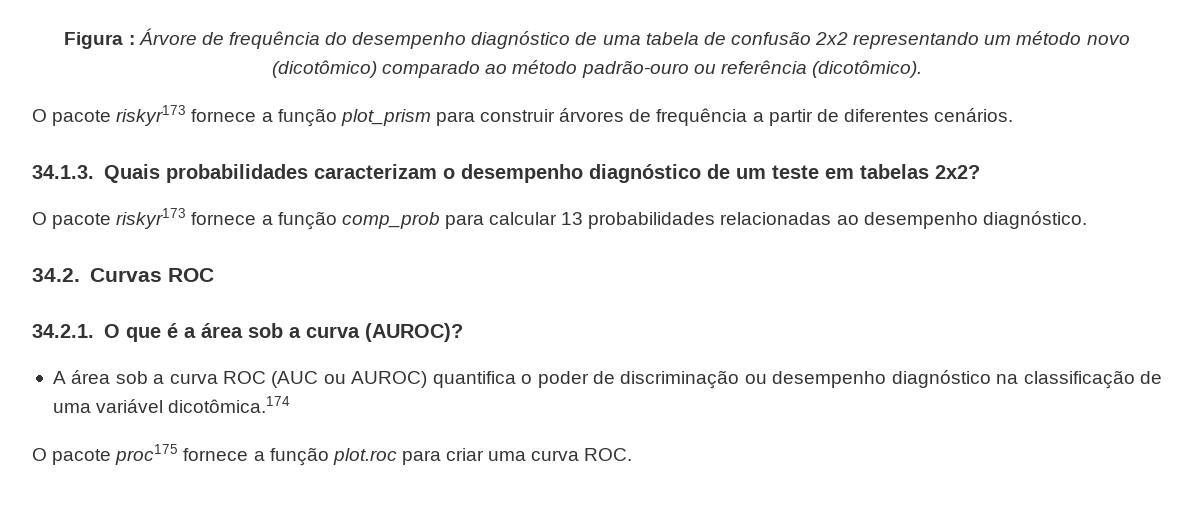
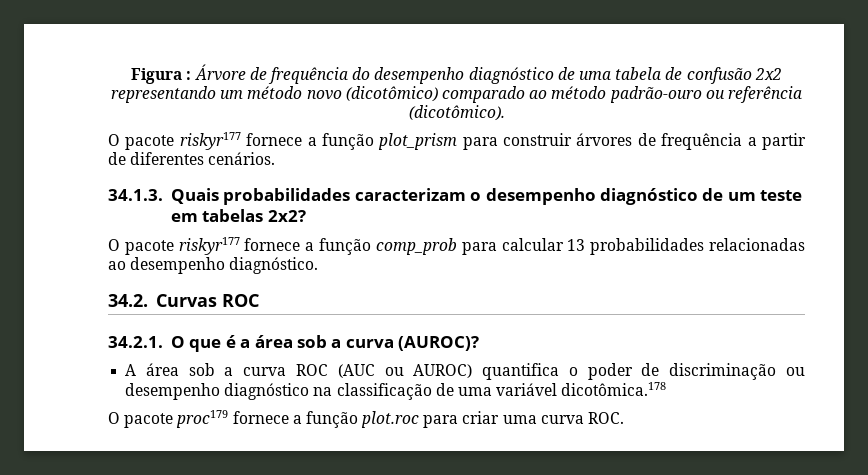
[116,105,187,126] riskyr173 -> [179,132,241,150] riskyr177
[116,208,187,229] riskyr173 -> [178,237,240,255] riskyr177
[168,396,291,413] [32,444,179,465] dicotômica.174 // O pacote proc175 -> [561,382,667,396] [108,410,229,428] dicotômica.178 // O pacote proc179

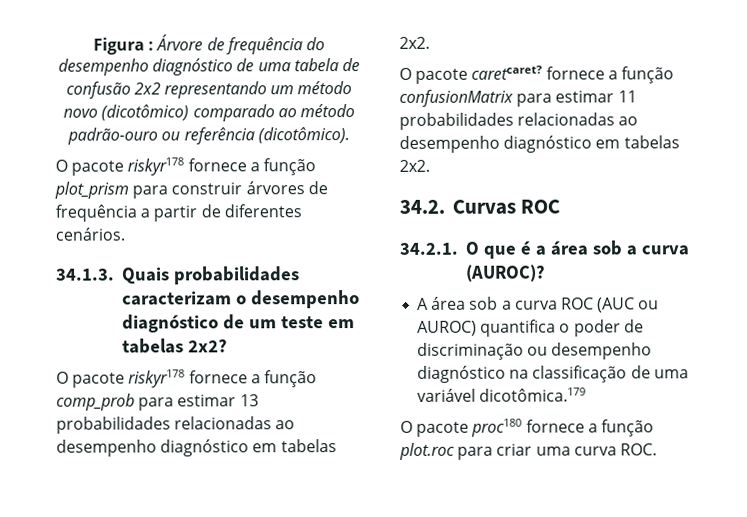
[179,132,241,150] riskyr177 -> [127,157,185,176] riskyr178
[178,237,240,255] riskyr177 -> [128,369,186,388] riskyr178
[501,238,564,251] calcular -> [177,394,237,407] estimar
[229,257,319,274] diagnóstico. -> [160,439,337,457] [399,36,430,49] [399,65,674,84] [399,89,637,107] [399,112,639,130] [399,135,680,153] [399,159,430,172] diagnóstico em tabelas 2x2. // O pacote caretcaret? fornece a função confusionMatrix para estimar 11 probabilidades relacionadas ao desempenho diagnóstico em tabelas 2x2.
[561,382,667,396] [108,410,229,428] dicotômica.178 // O pacote proc179 -> [479,387,587,402] [400,418,523,437] dicotômica.179 // O pacote proc180

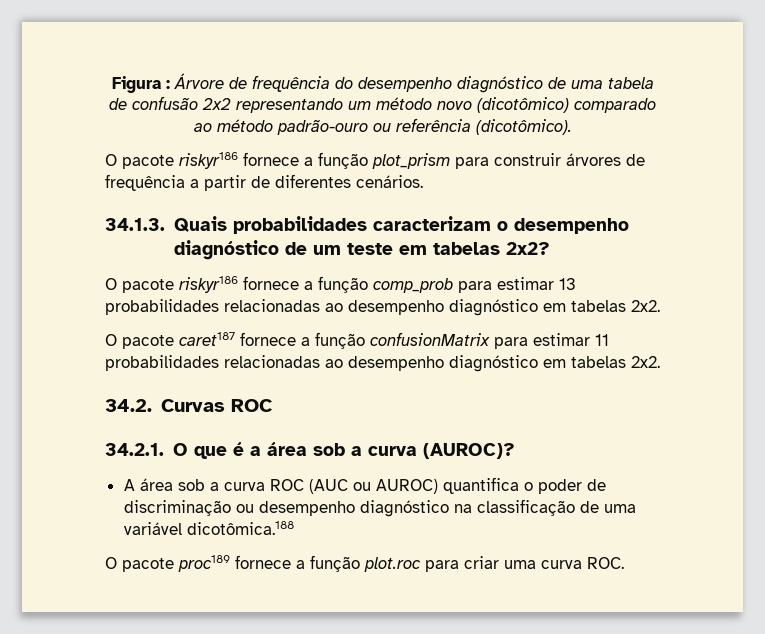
[127,157,185,176] riskyr178 -> [179,152,238,169] riskyr186
[128,369,186,388] riskyr178 -> [179,276,238,293] riskyr186
[471,65,543,80] caretcaret? -> [179,332,235,346] caret187
[479,387,587,402] [400,418,523,437] dicotômica.179 // O pacote proc180 -> [186,521,294,535] [105,555,230,572] dicotômica.188 // O pacote proc189

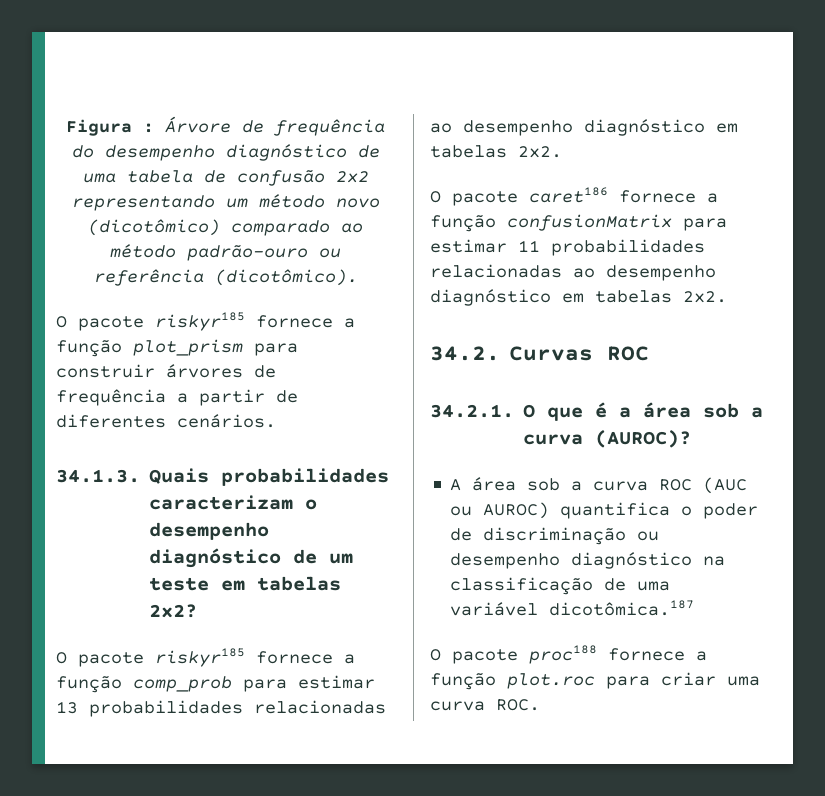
[179,152,238,169] riskyr186 -> [155,312,245,331] riskyr185
[179,276,238,293] riskyr186 -> [155,648,245,667] riskyr185
[179,332,235,346] caret187 -> [529,187,608,203] caret186
[186,521,294,535] [105,555,230,572] dicotômica.188 // O pacote proc189 -> [549,600,695,616] [430,645,597,664] dicotômica.187 // O pacote proc188

